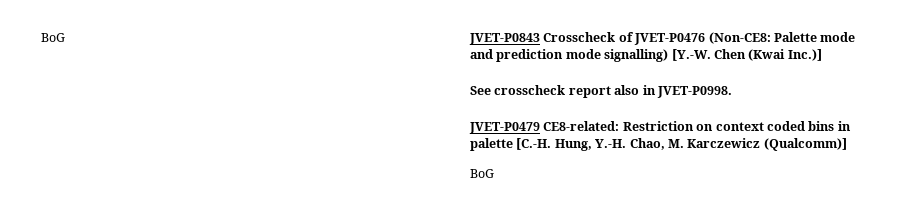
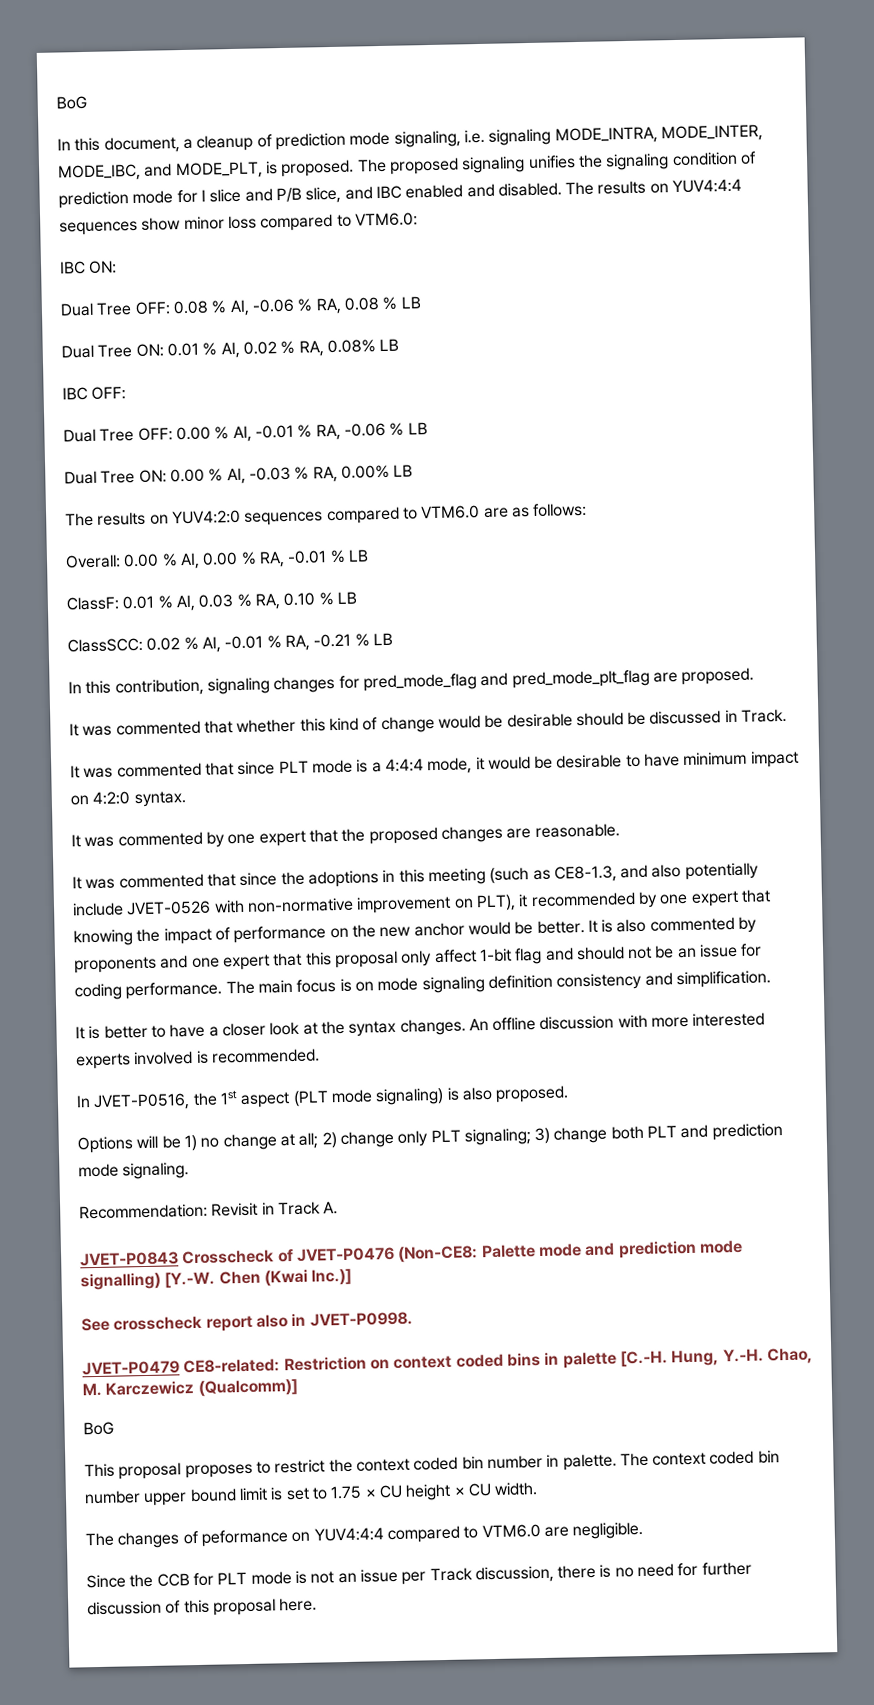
[41,33,65,42] BoG -> [56,95,87,110] [57,124,763,154] [58,151,757,182] [58,178,743,209] [59,212,418,236] [59,260,118,275] [60,296,421,317] [61,338,400,359] [62,386,127,401] [63,422,428,443] [64,464,414,485] [65,502,588,527] [65,549,369,570] [66,591,357,612] [67,632,393,653] [68,667,755,697] [69,708,788,737] [70,750,799,779] [70,791,187,808] [71,823,620,848] [72,862,759,890] [72,889,771,917] [73,916,758,947] [74,943,763,974] [74,970,771,1001] [75,1012,766,1040] [76,1048,320,1070] [76,1085,570,1111] [77,1123,783,1154] [78,1162,190,1180] [79,1201,339,1220] BoG // In this document, a cleanup of prediction mode signaling, i.e. signaling MODE_INTRA, MODE_INTER, MODE_IBC, and MODE_PLT, is proposed. The proposed signaling unifies the signaling condition of prediction mode for I slice and P/B slice, and IBC enabled and disabled. The results on YUV4:4:4 sequences show minor loss compared to VTM6.0: // IBC ON: // Dual Tree OFF: 0.08 % AI, -0.06 % RA, 0.08 % LB // Dual Tree ON: 0.01 % AI, 0.02 % RA, 0.08% LB // IBC OFF: // Dual Tree OFF: 0.00 % AI, -0.01 % RA, -0.06 % LB // Dual Tree ON: 0.00 % AI, -0.03 % RA, 0.00% LB // The results on YUV4:2:0 sequences compared to VTM6.0 are as follows: // Overall: 0.00 % AI, 0.00 % RA, -0.01 % LB // ClassF: 0.01 % AI, 0.03 % RA, 0.10 % LB // ClassSCC: 0.02 % AI, -0.01 % RA, -0.21 % LB // In this contribution, signaling changes for pred_mode_flag and pred_mode_plt_flag are proposed. // It was commented that whether this kind of change would be desirable should be discussed in Track. // It was commented that since PLT mode is a 4:4:4 mode, it would be desirable to have minimum impact on 4:2:0 syntax. // It was commented by one expert that the proposed changes are reasonable. // It was commented that since the adoptions in this meeting (such as CE8-1.3, and also potentially include JVET-0526 with non-normative improvement on PLT), it recommended by one expert that knowing the impact of performance on the new anchor would be better. It is also commented by proponents and one expert that this proposal only affect 1-bit flag and should not be an issue for coding performance. The main focus is on mode signaling definition consistency and simplification. // It is better to have a closer look at the syntax changes. An offline discussion with more interested experts involved is recommended. // In JVET-P0516, the 1st aspect (PLT mode signaling) is also proposed. // Options will be 1) no change at all; 2) change only PLT signaling; 3) change both PLT and prediction mode signaling. // Recommendation: Revisit in Track A.
(494, 173) none -> [84,1450,780,1480] [84,1482,539,1507] [85,1521,644,1549] [86,1561,752,1589] [87,1597,318,1616] // This proposal proposes to restrict the context coded bin number in palette. The context coded bin number upper bound limit is set to 1.75 × CU height × CU width. // The changes of peformance on YUV4:4:4 compared to VTM6.0 are negligible. // Since the CCB for PLT mode is not an issue per Track discussion, there is no need for further discussion of this proposal here.

